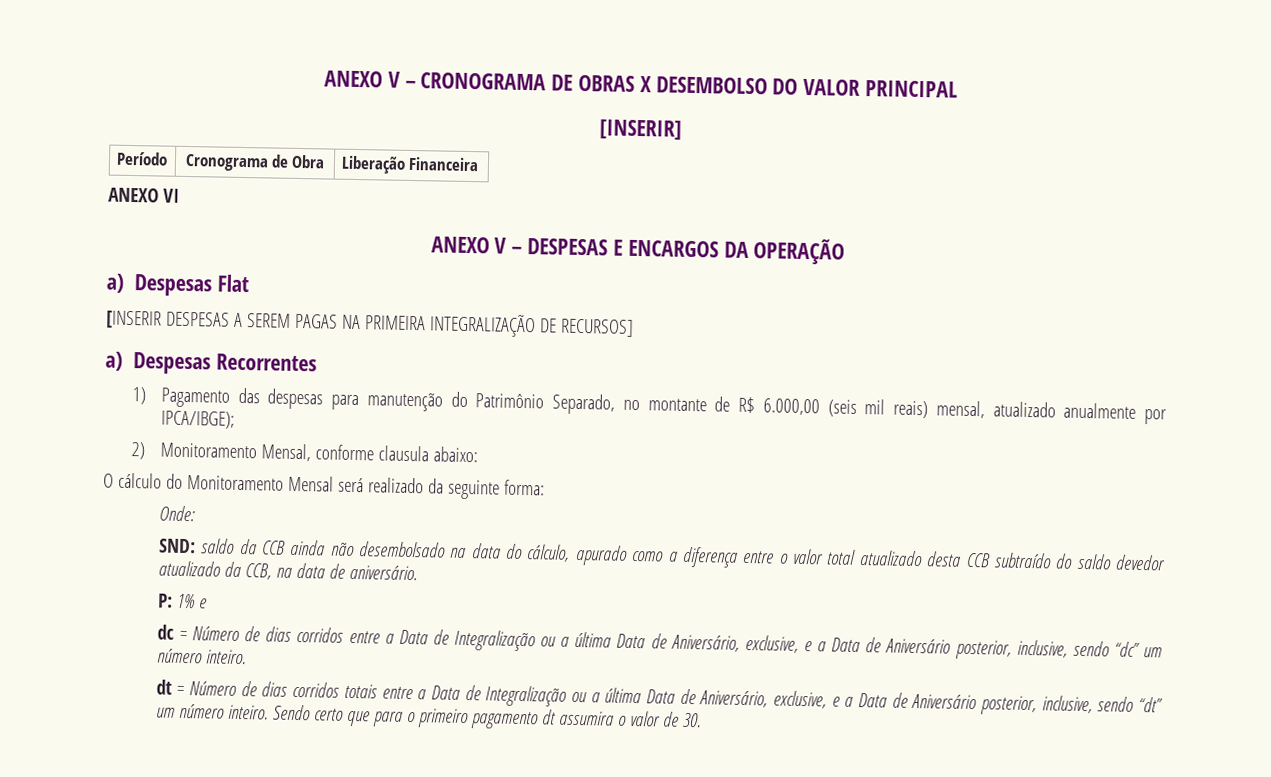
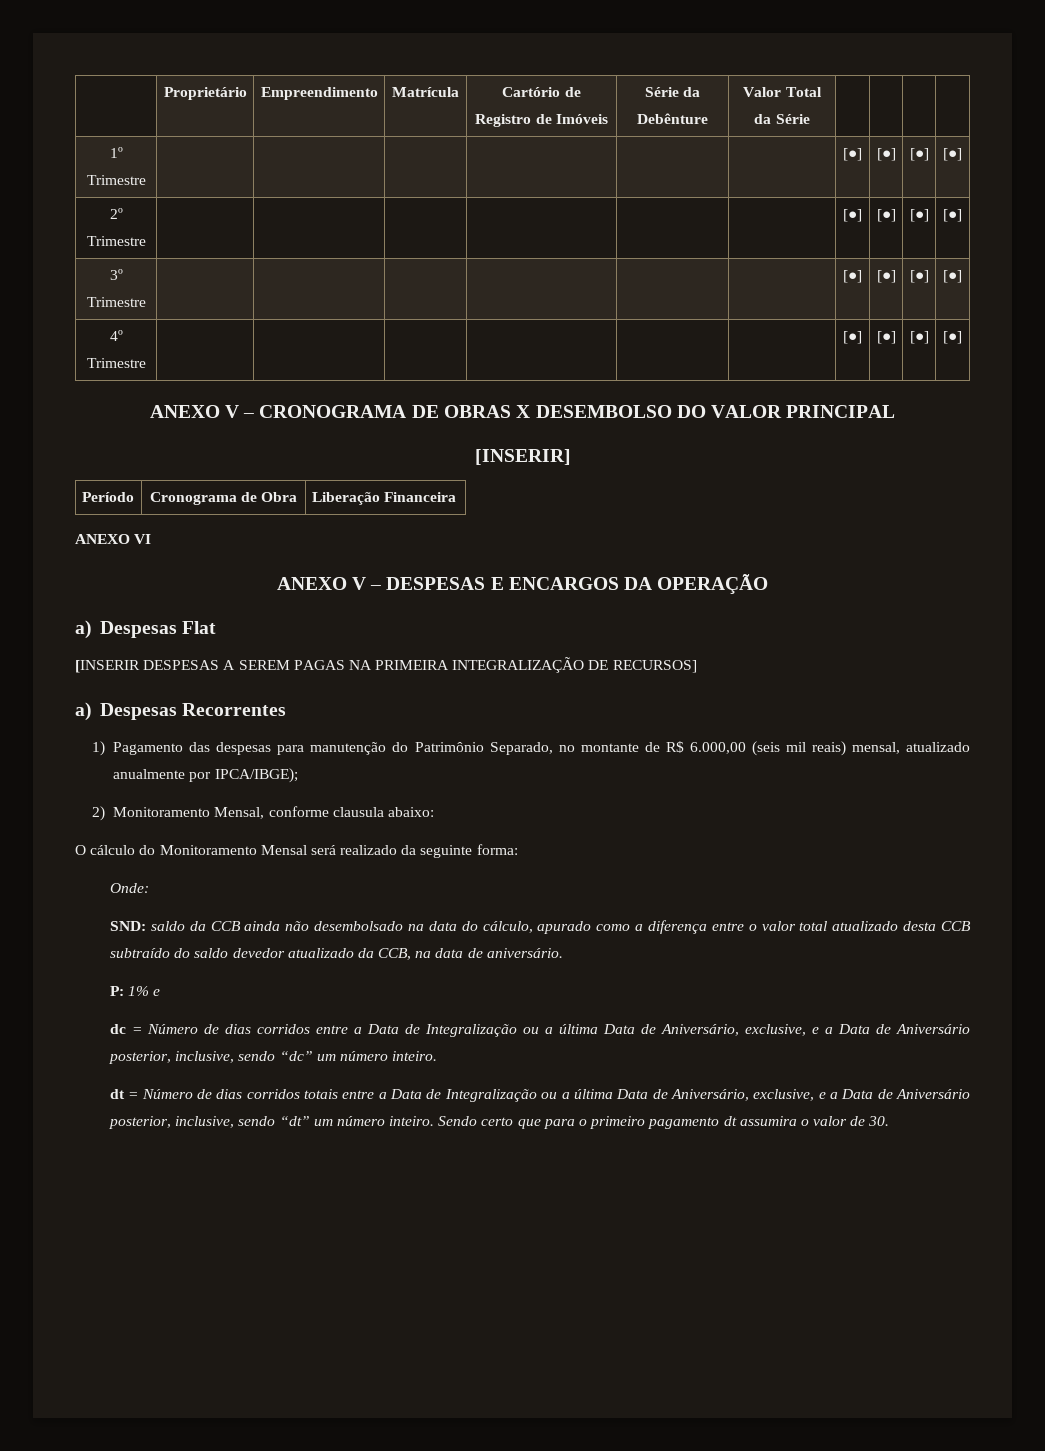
(323, 79) none -> [163,87,247,100] [260,87,378,100] [392,87,459,97] [502,87,581,97] [475,114,608,127] [644,87,701,97] [637,113,708,124] [743,87,822,97] [754,114,810,124] [109,147,123,158] [86,175,146,185] [843,148,862,161] [876,148,896,161] [909,148,929,161] [943,148,962,161] [109,208,123,219] [86,236,146,246] [843,209,862,222] [876,209,896,222] [909,209,929,222] [943,209,962,222] [109,269,123,280] [86,297,146,307] [843,270,862,283] [876,270,896,283] [909,270,929,283] [943,270,962,283] [109,330,123,341] [86,358,146,368] [843,331,862,344] [876,331,896,344] [909,331,929,344] [943,331,962,344] | Proprietário | Empreendimento | Matrícula | Cartório de Registro de Imóveis | Série da Debênture | Valor Total da Série | | | | // 1º Trimestre | | | | | | | [●] | [●] | [●] | [●] // 2º Trimestre | | | | | | | [●] | [●] | [●] | [●] // 3º Trimestre | | | | | | | [●] | [●] | [●] | [●] // 4º Trimestre | | | | | | | [●] | [●] | [●] | [●] //

